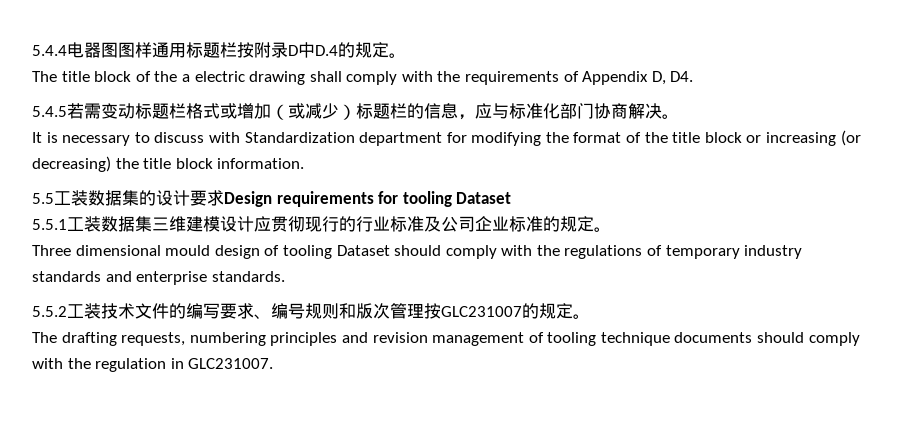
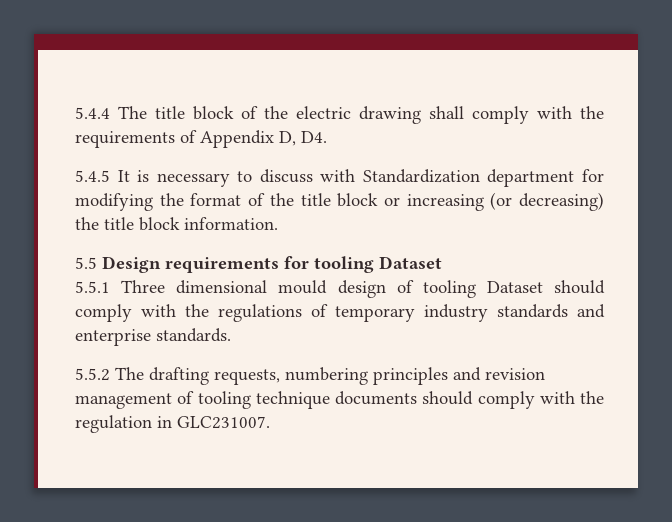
[67,42,406,58] 电器图图样通用标题栏按附录D中D.4的规定。 // -> (110, 113) none
[181,74,190,82] a -> (288, 112) none
[67,103,679,120] 若需变动标题栏格式或增加（或减少）标题栏的信息，应与标准化部门协商解决。 // -> (110, 176) none
[54,190,224,206] 工装数据集的设计要求 -> (97, 263) none
[67,216,611,232] 工装数据集三维建模设计应贯彻现行的行业标准及公司企业标准的规定。 // -> (110, 287) none
[67,303,590,319] 工装技术文件的编写要求、编号规则和版次管理按GLC231007的规定。 // -> (110, 374) none

